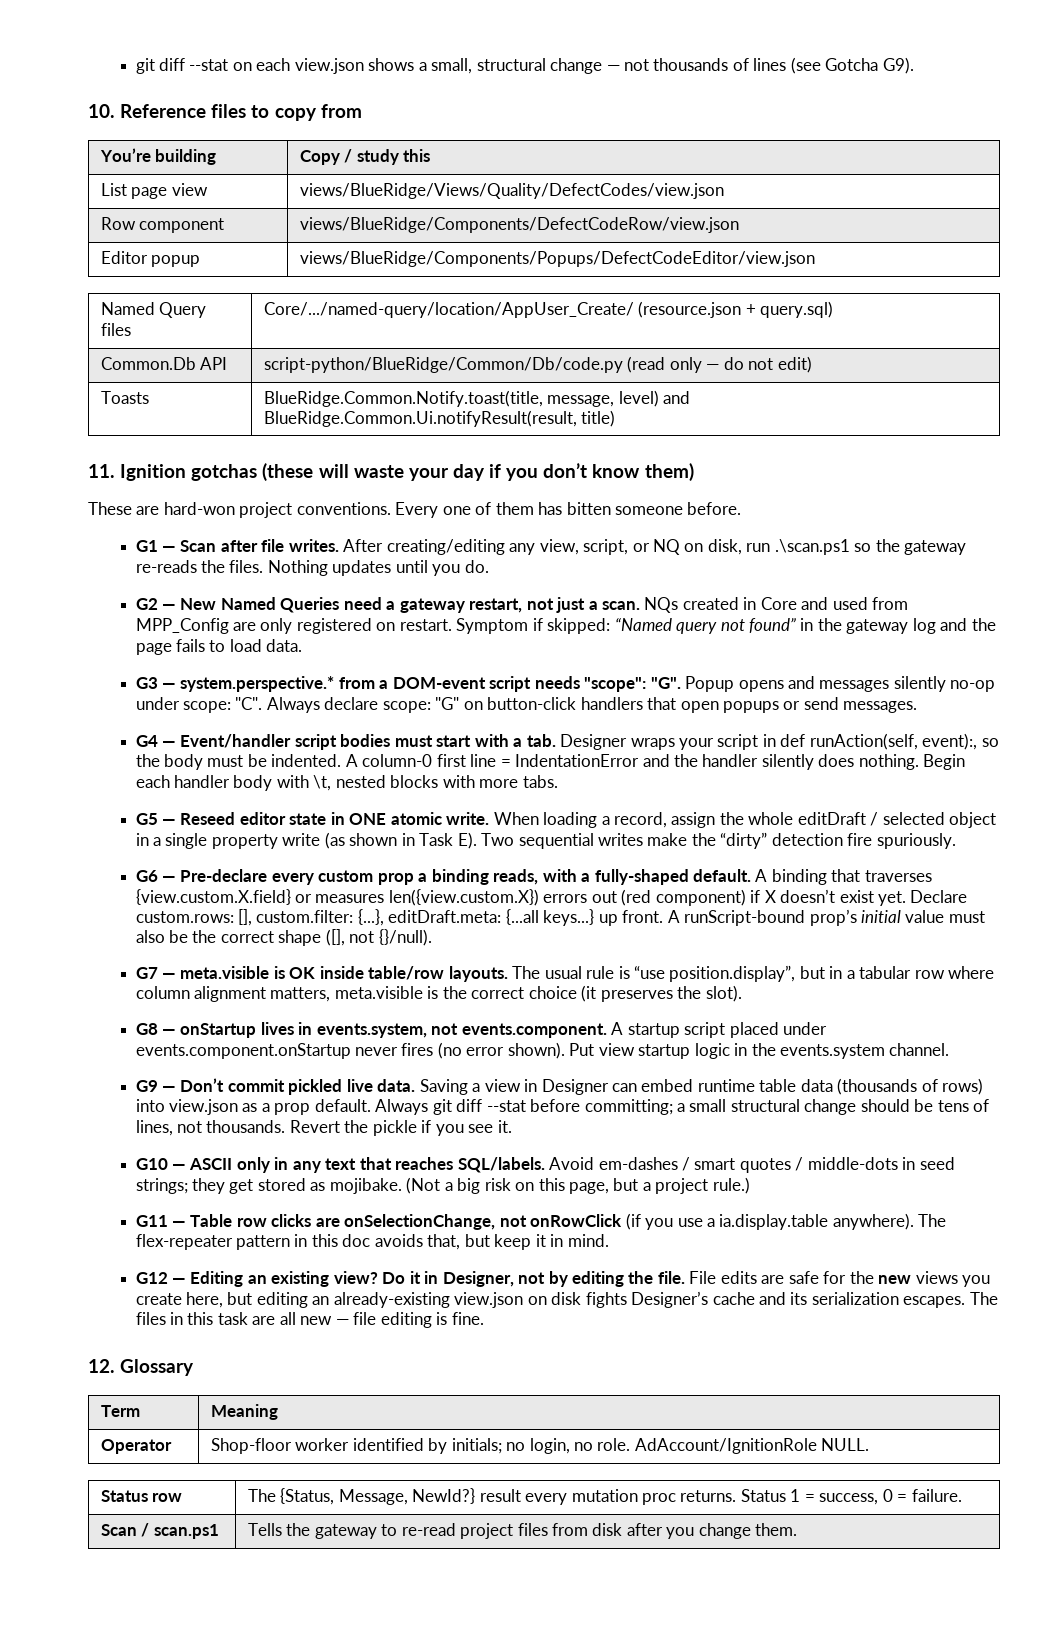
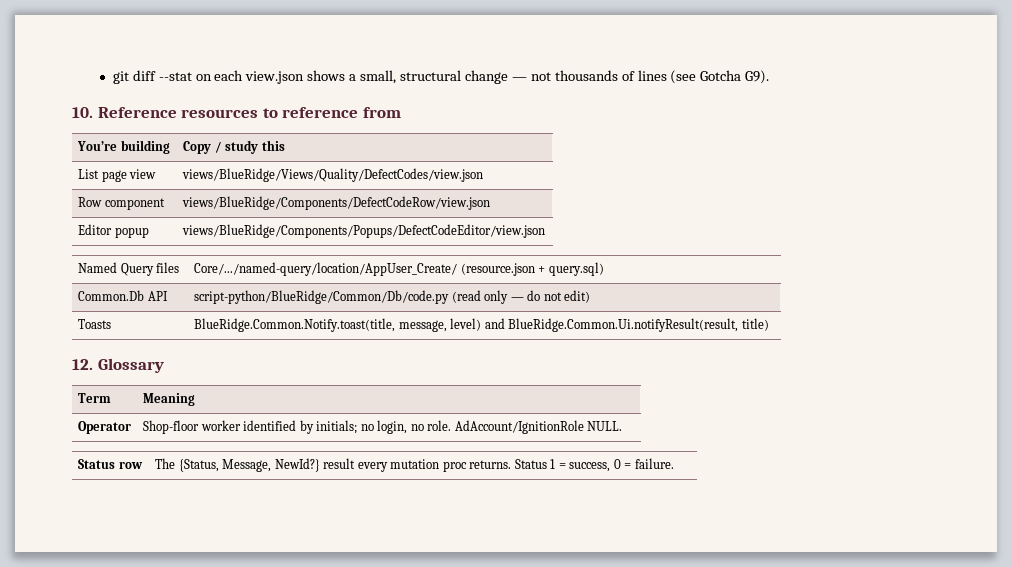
[211,104,317,121] files to copy -> [181,107,359,118] resources to reference
[88,463,694,481] [88,502,742,518] [135,539,967,555] [135,560,489,576] [135,597,909,613] [135,618,996,634] [135,639,303,655] [135,676,996,692] [135,697,918,713] [135,733,999,750] [135,754,966,770] [135,775,558,791] [135,812,997,828] [135,832,956,849] [135,869,932,885] [135,889,968,906] [135,909,985,926] [135,929,432,946] [135,965,995,982] [135,985,742,1002] [135,1022,827,1038] [135,1042,950,1059] [135,1078,984,1095] [135,1099,990,1115] [135,1120,512,1136] [135,1157,955,1173] [135,1177,750,1194] [135,1213,947,1230] [135,1234,609,1250] [135,1271,990,1287] [135,1291,998,1308] [135,1312,484,1328] // 11. Ignition gotchas (these will waste your day if you don’t know them) // These are hard-won project conventions. Every one of them has bitten someone before. // G1 — Scan after file writes. After creating/editing any view, script, or NQ on disk, run .\scan.ps1 so the gateway re-reads the files. Nothing updates until you do. // G2 — New Named Queries need a gateway restart, not just a scan. NQs created in Core and used from MPP_Config are only registered on restart. Symptom if skipped: “Named query not found” in the gateway log and the page fails to load data. // G3 — system.perspective.* from a DOM-event script needs "scope": "G". Popup opens and messages silently no-op under scope: "C". Always declare scope: "G" on button-click handlers that open popups or send messages. // G4 — Event/handler script bodies must start with a tab. Designer wraps your script in def runAction(self, event):, so the body must be indented. A column-0 first line = IndentationError and the handler silently does nothing. Begin each handler body with \t, nested blocks with more tabs. // G5 — Reseed editor state in ONE atomic write. When loading a record, assign the whole editDraft / selected object in a single property write (as shown in Task E). Two sequential writes make the “dirty” detection fire spuriously. // G6 — Pre-declare every custom prop a binding reads, with a fully-shaped default. A binding that traverses {view.custom.X.field} or measures len({view.custom.X}) errors out (red component) if X doesn’t exist yet. Declare custom.rows: [], custom.filter: {...}, editDraft.meta: {...all keys...} up front. A runScript-bound prop’s initial value must also be the correct shape ([], not {}/null). // G7 — meta.visible is OK inside table/row layouts. The usual rule is “use position.display”, but in a tabular row where column alignment matters, meta.visible is the correct choice (it preserves the slot). // G8 — onStartup lives in events.system, not events.component. A startup script placed under events.component.onStartup never fires (no error shown). Put view startup logic in the events.system channel. // G9 — Don’t commit pickled live data. Saving a view in Designer can embed runtime table data (thousands of rows) into view.json as a prop default. Always git diff --stat before committing; a small structural change should be tens of lines, not thousands. Revert the pickle if you see it. // G10 — ASCII only in any text that reaches SQL/labels. Avoid em-dashes / smart quotes / middle-dots in seed strings; they get stored as mojibake. (Not a big risk on this page, but a project rule.) // G11 — Table row clicks are onSelectionChange, not onRowClick (if you use a ia.display.table anywhere). The flex-repeater pattern in this doc avoids that, but keep it in mind. // G12 — Editing an existing view? Do it in Designer, not by editing the file. File edits are safe for the new views you create here, but editing an already-existing view.json on disk fights Designer’s cache and its serialization escapes. The files in this task are all new — file editing is fine. -> (769, 324) none
[100,1523,219,1539] [247,1523,798,1539] // Scan / scan.ps1 | Tells the gateway to re-read project files from disk after you change them. -> (674, 463) none

